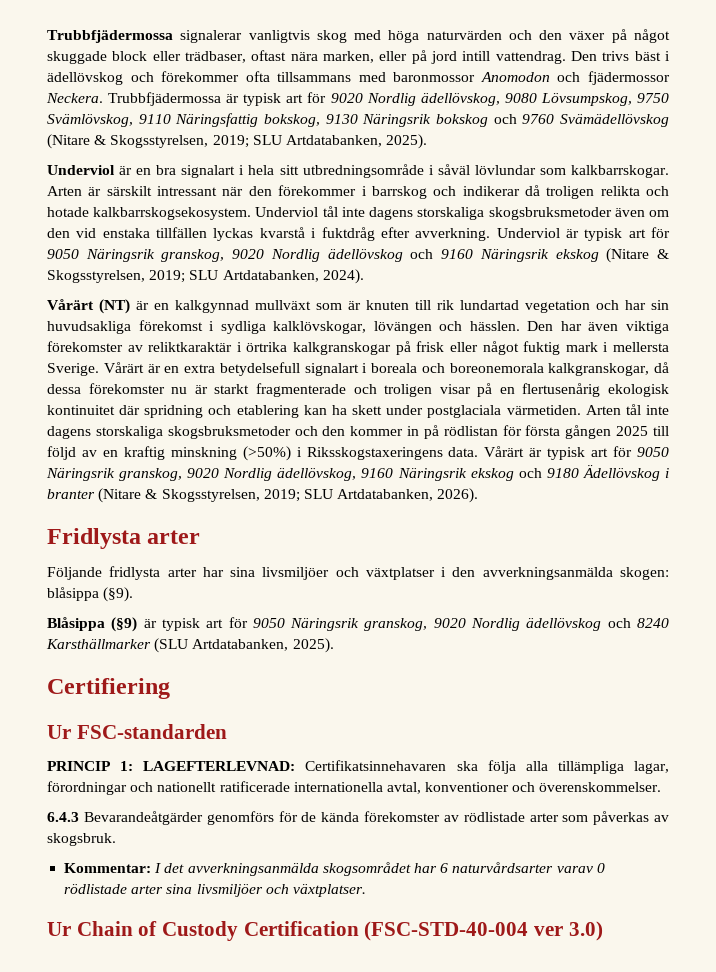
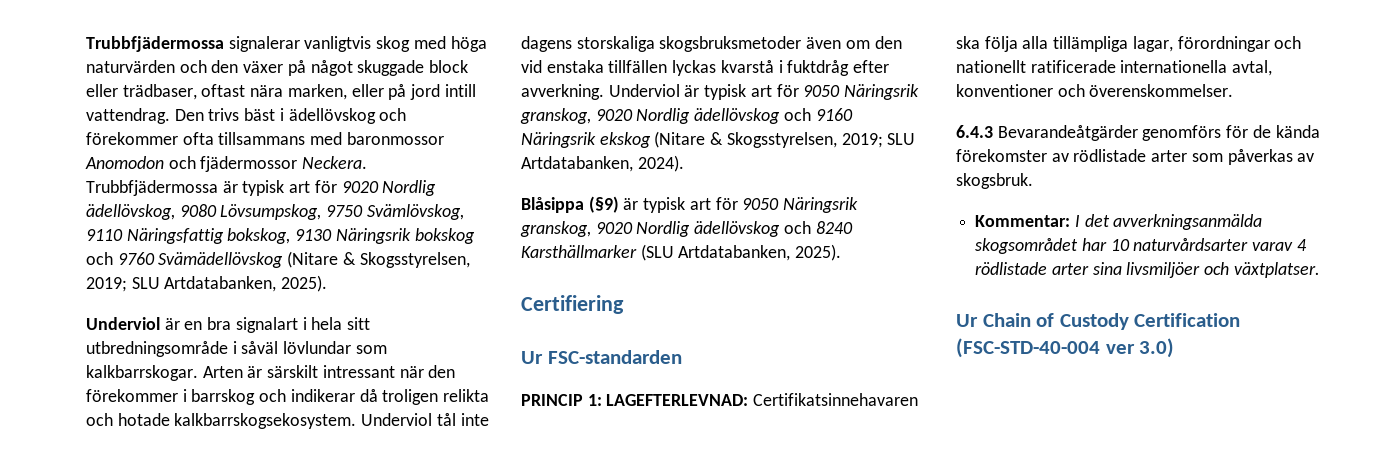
[47,299,669,314] [47,320,669,334] [47,341,670,355] [47,362,669,376] [47,383,669,397] [47,404,669,418] [47,425,669,439] [47,446,670,461] [46,465,670,481] [47,488,479,503] [47,528,201,549] [47,566,669,580] [47,587,134,602] // Vårärt (NT) är en kalkgynnad mullväxt som är knuten till rik lundartad vegetation och har sin huvudsakliga förekomst i sydliga kalklövskogar, lövängen och hässlen. Den har även viktiga förekomster av reliktkaraktär i örtrika kalkgranskogar på frisk eller något fuktig mark i mellersta Sverige. Vårärt är en extra betydelsefull signalart i boreala och boreonemorala kalkgranskogar, då dessa förekomster nu är starkt fragmenterade och troligen visar på en flertusenårig ekologisk kontinuitet där spridning och etablering kan ha skett under postglaciala värmetiden. Arten tål inte dagens storskaliga skogsbruksmetoder och den kommer in på rödlistan för första gången 2025 till följd av en kraftig minskning (>50%) i Riksskogstaxeringens data. Vårärt är typisk art för 9050 Näringsrik granskog, 9020 Nordlig ädellövskog, 9160 Näringsrik ekskog och 9180 Ädellövskog i branter (Nitare & Skogsstyrelsen, 2019; SLU Artdatabanken, 2026). // Fridlysta arter // Följande fridlysta arter har sina livsmiljöer och växtplatser i den avverkningsanmälda skogen: blåsippa (§9). -> (684, 163) none
[440,863,449,873] 6 -> [1110,239,1130,251] 10
[596,863,605,873] 0 -> [1296,239,1307,251] 4

